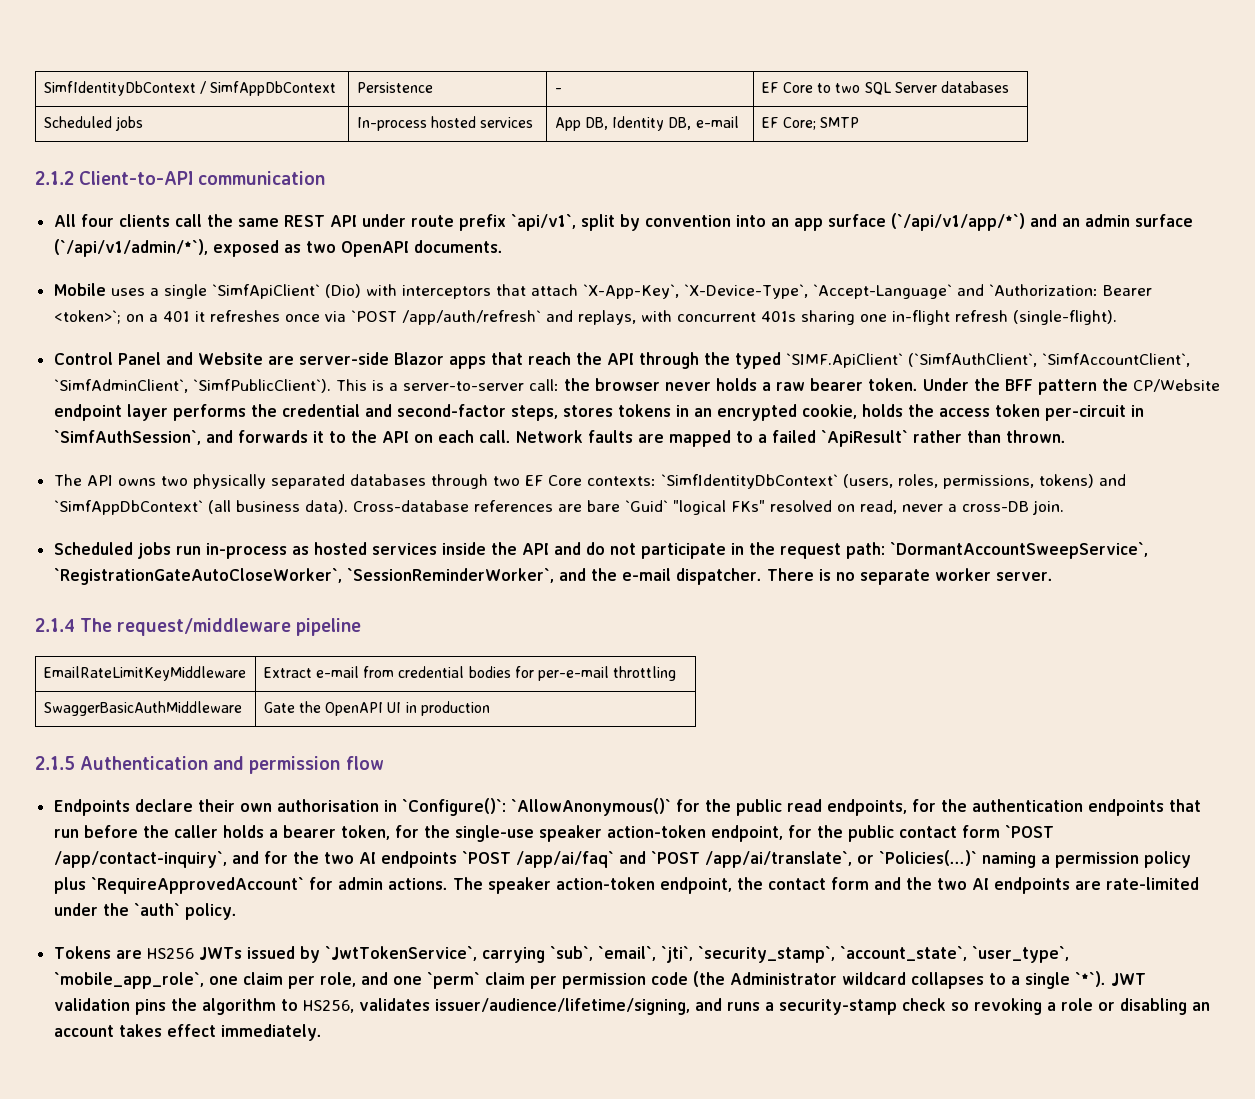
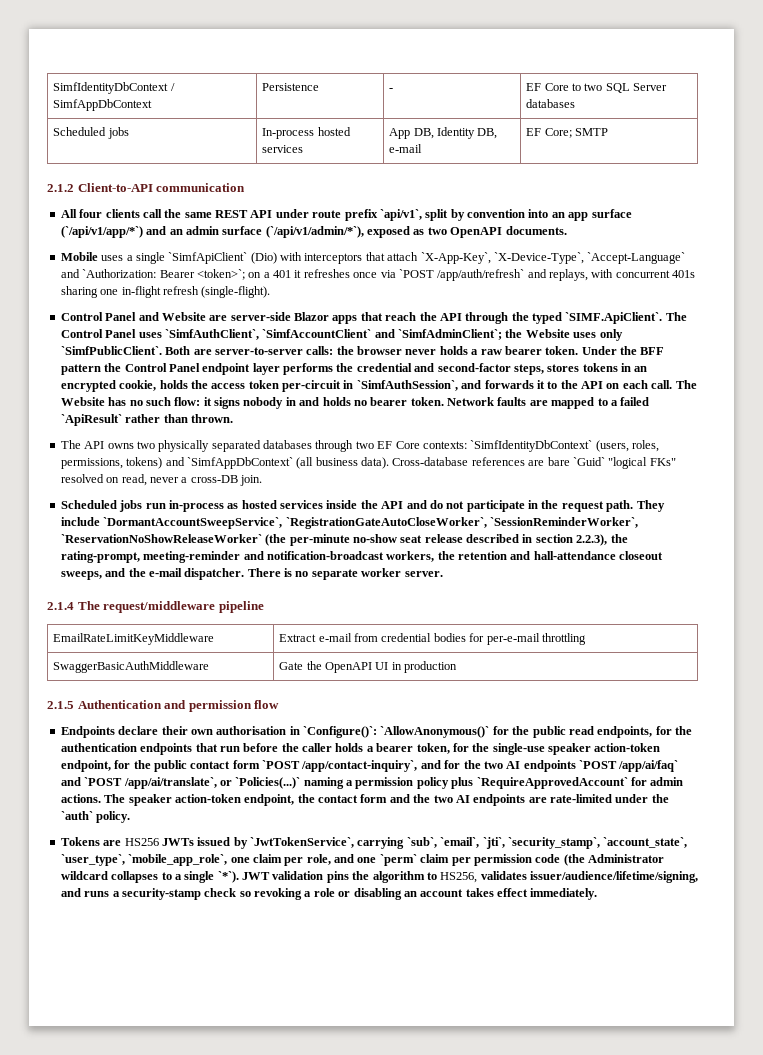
[785,353,1190,368] [53,379,559,393] `SIMF.ApiClient` (`SimfAuthClient`, `SimfAccountClient`, `SimfAdminClient`, `SimfPublicClient`). This is a server-to-server call: -> [565,312,687,324] [60,329,623,341] [60,346,334,355] `SIMF.ApiClient`. The Control Panel uses `SimfAuthClient`, `SimfAccountClient` and `SimfAdminClient`; the Website uses only `SimfPublicClient`. Both are server-to-server calls:
[1132,379,1220,392] CP/Website -> [124,363,200,372] Control Panel
(511, 436) none -> [675,380,697,389] [60,397,444,409] The Website has no such flow: it signs nobody in and holds no bearer token.
[845,542,1148,559] [53,568,554,585] path: `DormantAccountSweepService`, `RegistrationGateAutoCloseWorker`, `SessionReminderWorker`, -> [606,500,665,512] [60,517,638,529] [60,534,628,546] [60,551,664,563] [60,571,102,580] path. They include `DormantAccountSweepService`, `RegistrationGateAutoCloseWorker`, `SessionReminderWorker`, `ReservationNoShowReleaseWorker` (the per-minute no-show seat release described in section 2.2.3), the rating-prompt, meeting-reminder and notification-broadcast workers, the retention and hall-attendance closeout sweeps,

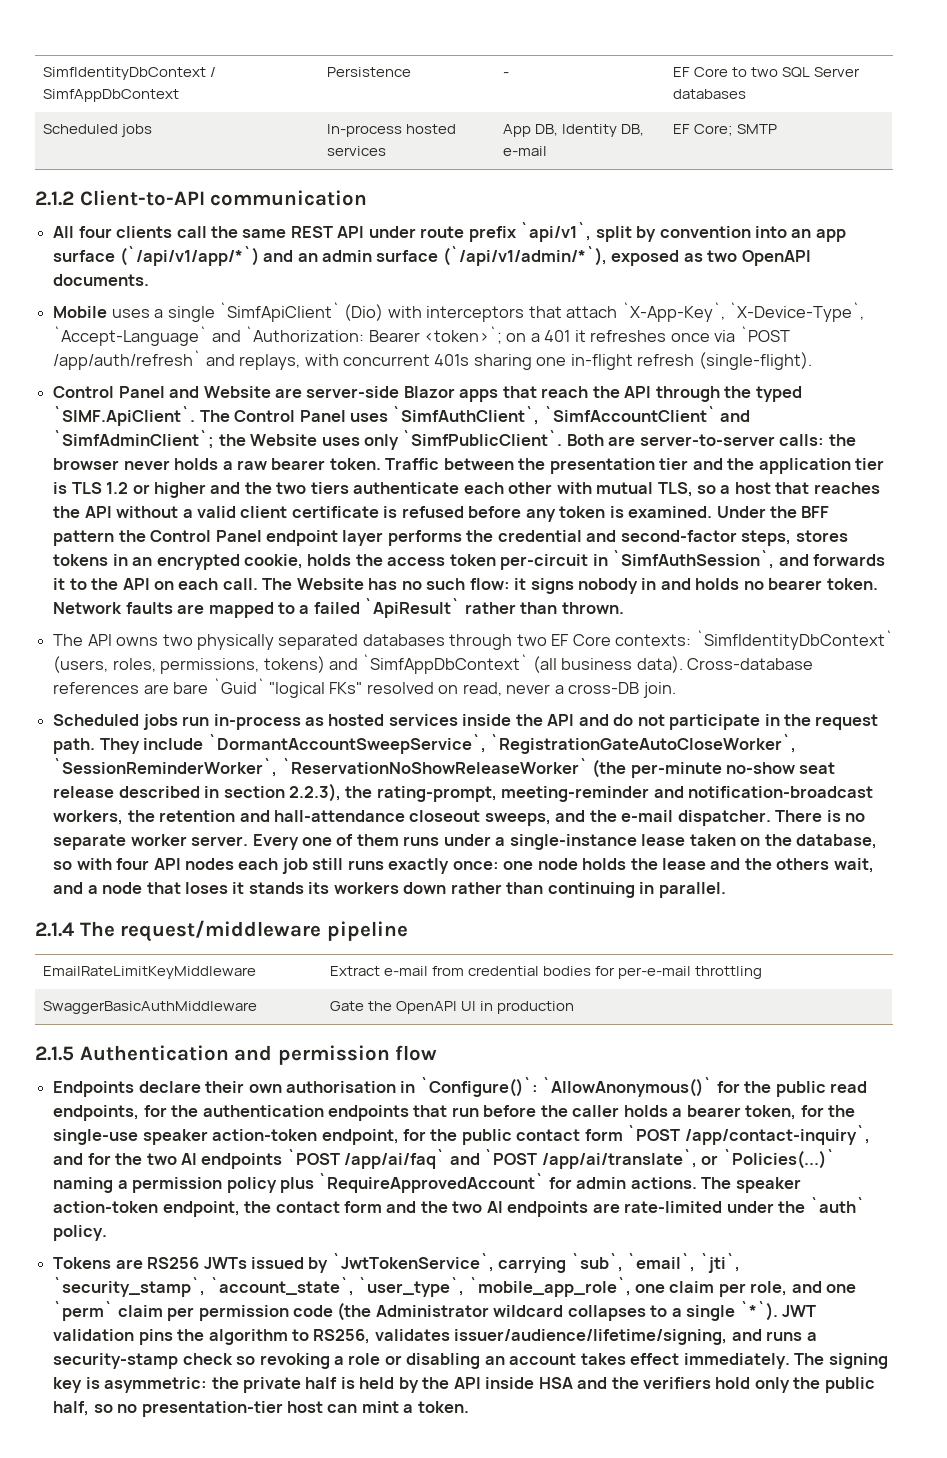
(579, 350) none -> [385,458,884,474] [53,482,880,498] [53,506,713,522] Traffic between the presentation tier and the application tier is TLS 1.2 or higher and the two tiers authenticate each other with mutual TLS, so a host that reaches the API without a valid client certificate is refused before any token is examined.
(443, 574) none -> [252,834,877,850] [53,858,874,874] [53,882,726,898] Every one of them runs under a single-instance lease taken on the database, so with four API nodes each job still runs exactly once: one node holds the lease and the others wait, and a node that loses it stands its workers down rather than continuing in parallel.
[124,838,159,846] HS256 -> [147,1257,200,1269] RS256
[440,872,478,883] HS256, -> [313,1329,371,1344] RS256,
(598, 894) none -> [794,1353,888,1369] [53,1377,875,1393] [53,1401,469,1417] The signing key is asymmetric: the private half is held by the API inside HSA and the verifiers hold only the public half, so no presentation-tier host can mint a token.

